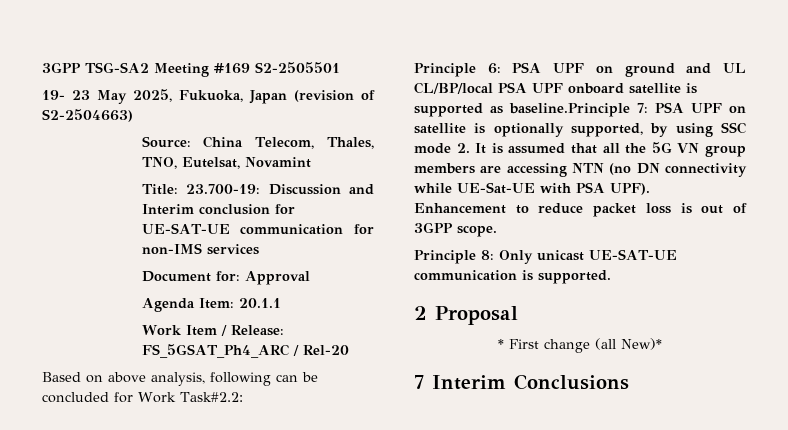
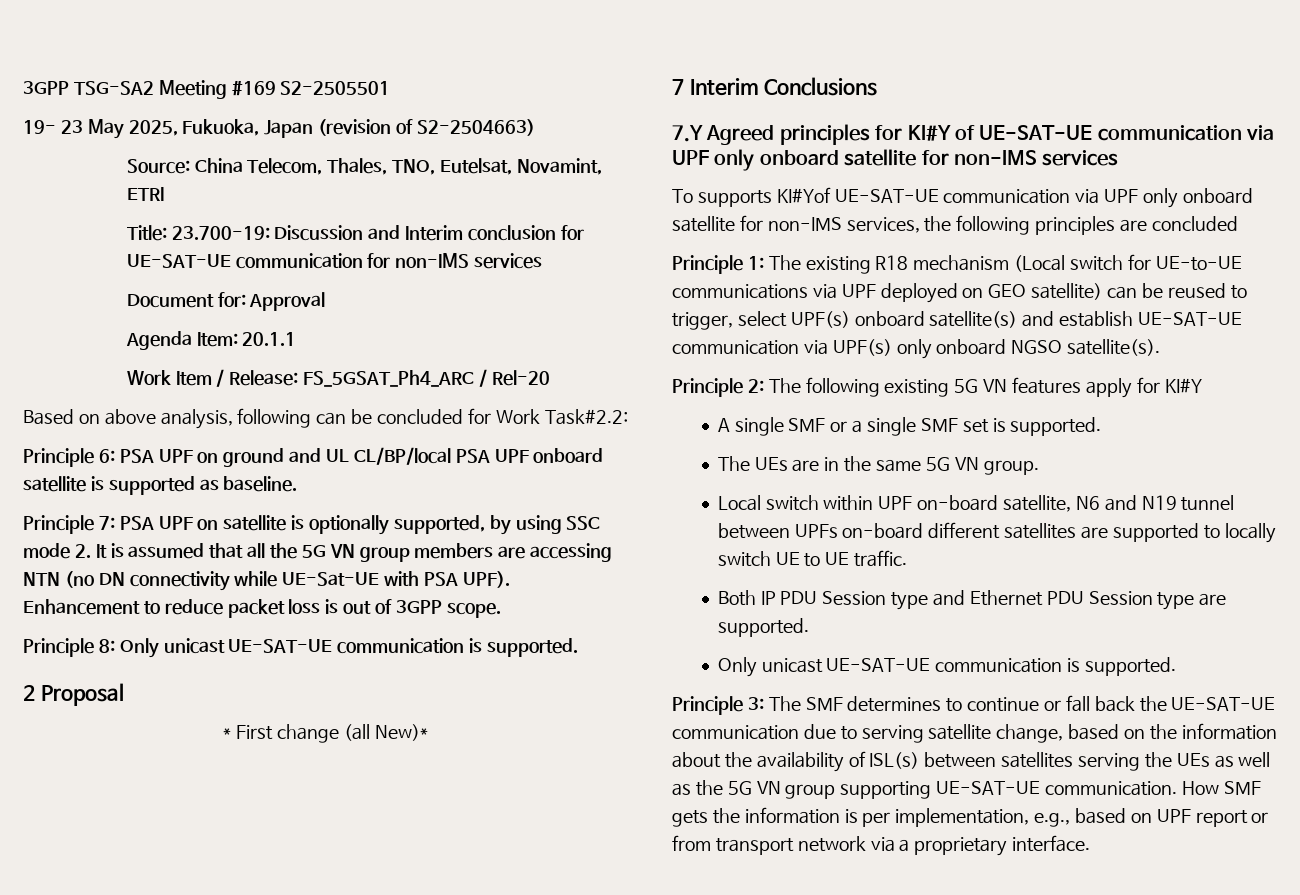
[244,157,311,168] Novamint -> [516,158,602,175] [126,187,164,201] Novamint, ETRI
[509,103,630,117] baseline.Principle -> [223,476,298,492] [23,515,94,534] baseline. // Principle
(629, 382) none -> [672,124,1275,145] [672,149,1119,171] [672,187,1253,208] [672,215,1238,235] [672,254,1242,274] [672,283,1247,303] [672,311,1243,330] [672,339,1161,359] [672,377,1202,398] [717,417,1102,436] [717,456,1039,475] [717,495,1235,512] [717,522,1276,543] [717,550,908,567] [717,590,1227,610] [717,618,809,637] [717,657,1177,677] [672,695,1276,715] [672,723,1277,743] [672,751,1271,772] [672,780,1261,799] [672,807,1269,827] [672,835,1091,856] // 7.Y Agreed principles for KI#Y of UE-SAT-UE communication via UPF only onboard satellite for non-IMS services // To supports KI#Yof UE-SAT-UE communication via UPF only onboard satellite for non-IMS services, the following principles are concluded // Principle 1: The existing R18 mechanism (Local switch for UE-to-UE communications via UPF deployed on GEO satellite) can be reused to trigger, select UPF(s) onboard satellite(s) and establish UE-SAT-UE communication via UPF(s) only onboard NGSO satellite(s). // Principle 2: The following existing 5G VN features apply for KI#Y // A single SMF or a single SMF set is supported. // The UEs are in the same 5G VN group. // Local switch within UPF on-board satellite, N6 and N19 tunnel between UPFs on-board different satellites are supported to locally switch UE to UE traffic. // Both IP PDU Session type and Ethernet PDU Session type are supported. // Only unicast UE-SAT-UE communication is supported. // Principle 3: The SMF determines to continue or fall back the UE-SAT-UE communication due to serving satellite change, based on the information about the availability of ISL(s) between satellites serving the UEs as well as the 5G VN group supporting UE-SAT-UE communication. How SMF gets the information is per implementation, e.g., based on UPF report or from transport network via a proprietary interface.

